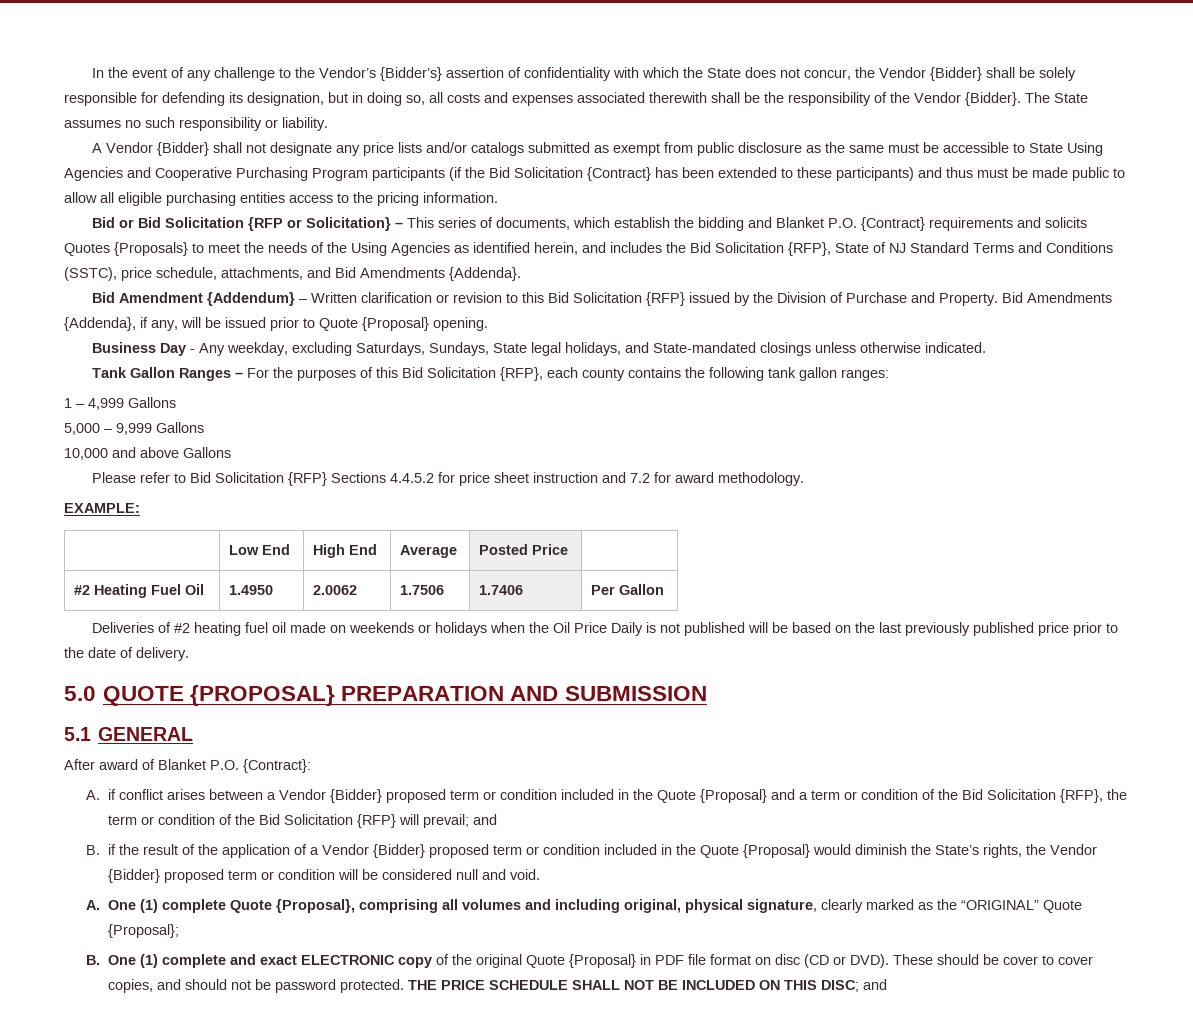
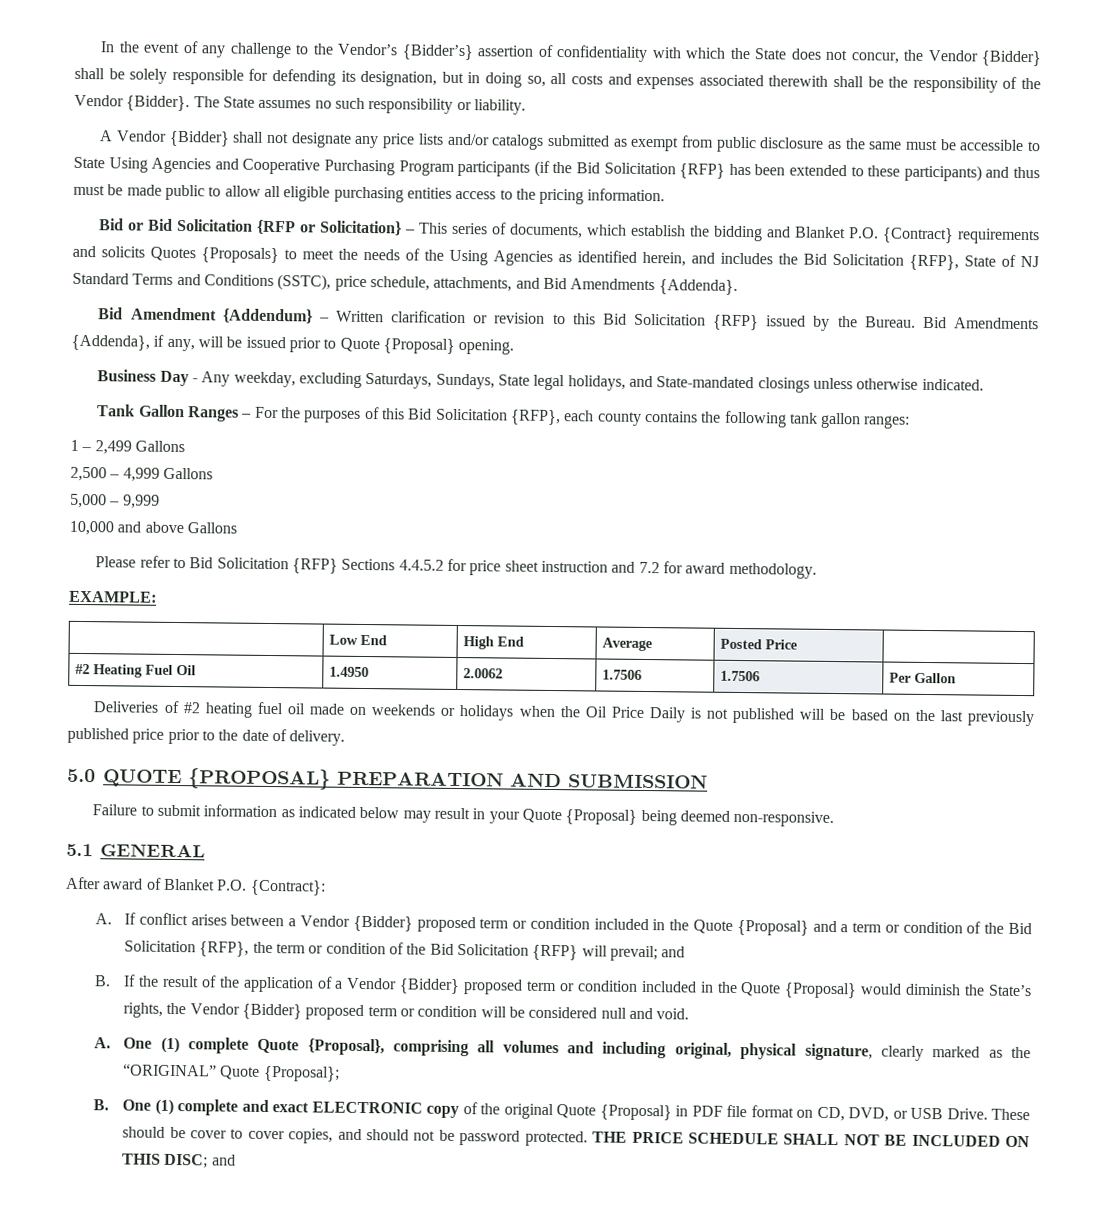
[587,167,651,181] {Contract} -> [679,163,726,179] {RFP}
[777,292,999,306] Division of Purchase and Property. -> [864,316,916,328] Bureau.
(85, 406) none -> [94,440,185,455] [70,466,121,482] 2,499 Gallons // 2,500 –
[156,422,204,433] Gallons -> (160, 501) none
[479,585,524,595] 1.7406 -> [719,670,760,682] 1.7506
(707, 693) none -> [92,804,835,828] // Failure to submit information as indicated below may result in your Quote {Proposal} being deemed non-responsive.
[108,789,117,800] if -> [124,912,137,925] If
[108,844,117,855] if -> [123,974,137,987] If
[775,954,890,968] disc (CD or DVD). -> [816,1106,988,1122] CD, DVD, or USB Drive.

